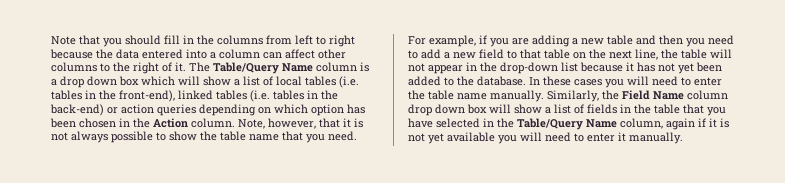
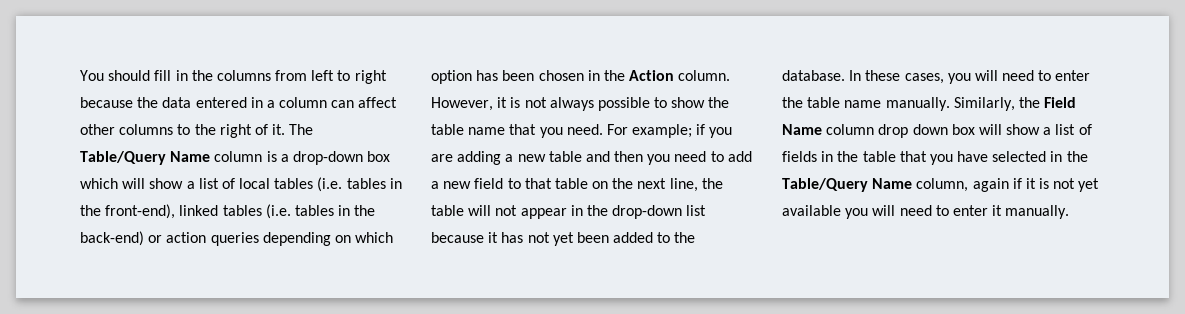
[51,35,122,47] Note that you -> [80,70,104,81] You
[186,49,207,59] into -> [250,97,263,108] in
[60,76,117,88] drop down -> [292,151,363,165] drop-down
[238,118,340,129] Note, however, that -> [431,97,493,111] However,
[429,35,476,47] example, -> [632,124,693,138] example;
[574,79,602,86] cases -> [904,73,944,84] cases,

